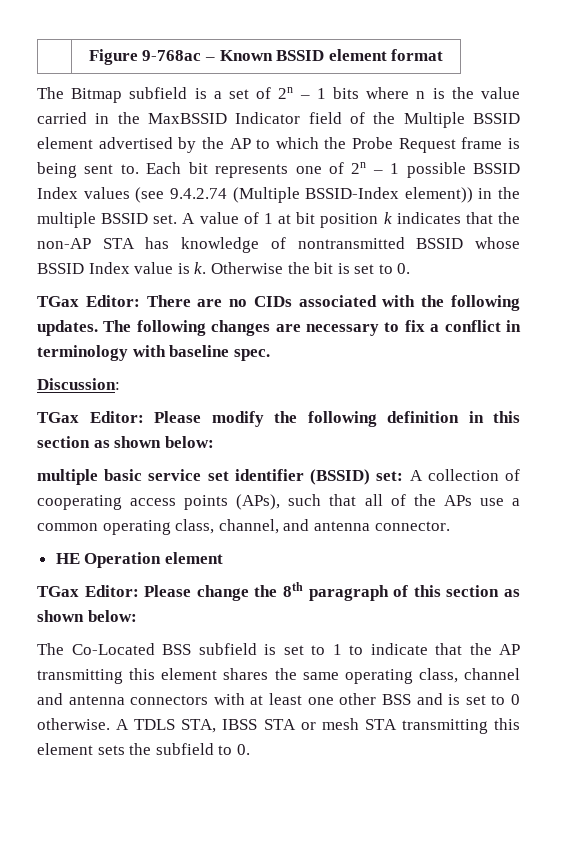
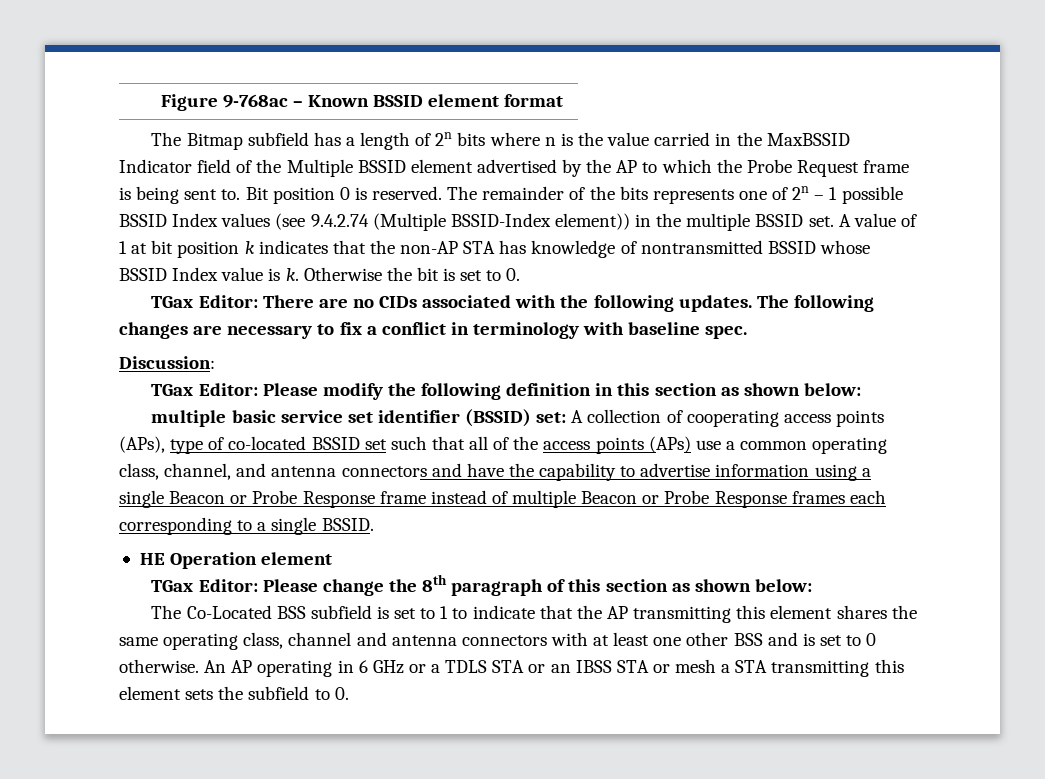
[194,87,326,99] is a set of 2n – 1 -> [313,132,453,150] has a length of 2n
[146,162,208,174] Each bit -> [245,186,648,204] Bit position 0 is reserved. The remainder of the bits
(281, 502) none -> [170,436,387,454] type of co-located BSSID set
[443,495,472,506] APs -> [543,436,691,454] access points (APs)
[374,521,450,531] connector. -> [341,463,871,481] [119,490,886,508] [119,517,374,535] connectors and have the capability to advertise information using a single Beacon or Probe Response frame instead of multiple Beacon or Probe Response frames each corresponding to a single BSSID.
[116,719,217,733] A TDLS STA, -> [204,660,571,677] An AP operating in 6 GHz or a TDLS STA or an
(359, 724) none -> [721,664,731,673] a

